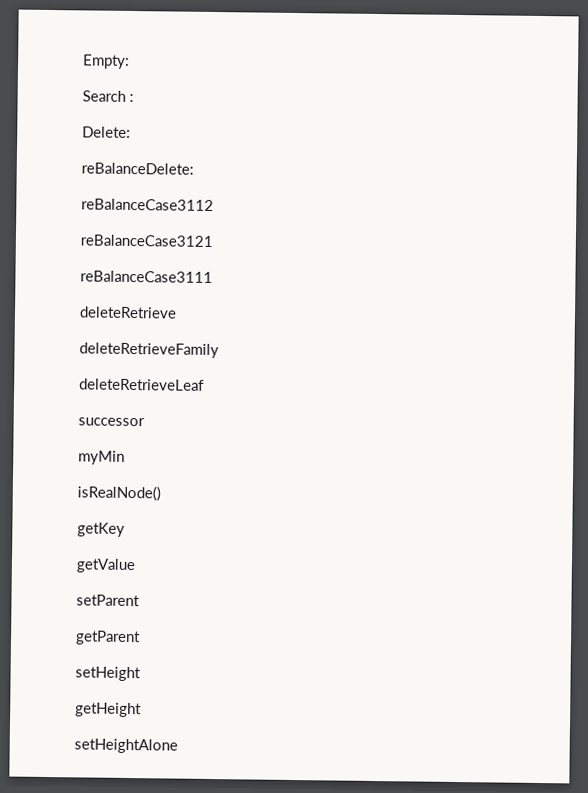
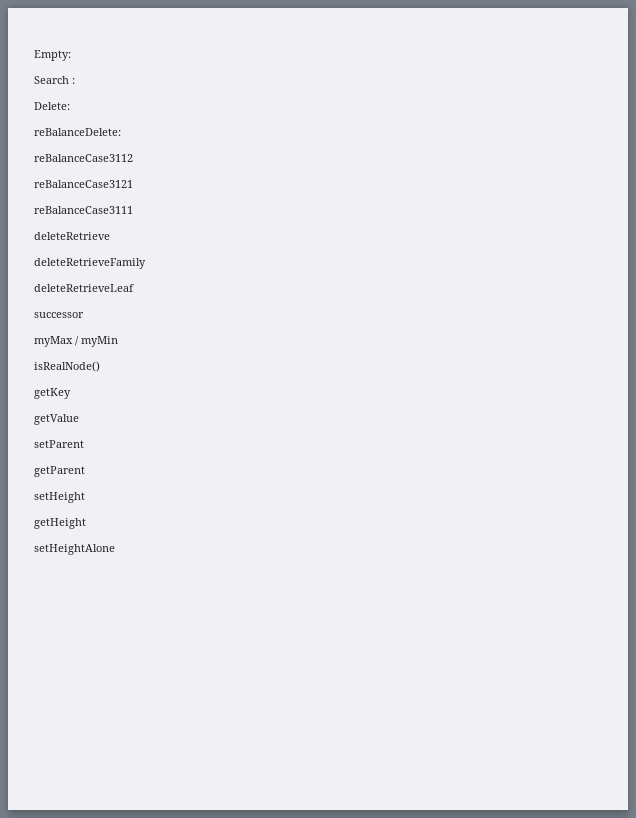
(145, 422) none -> [34,336,79,347] myMax /

